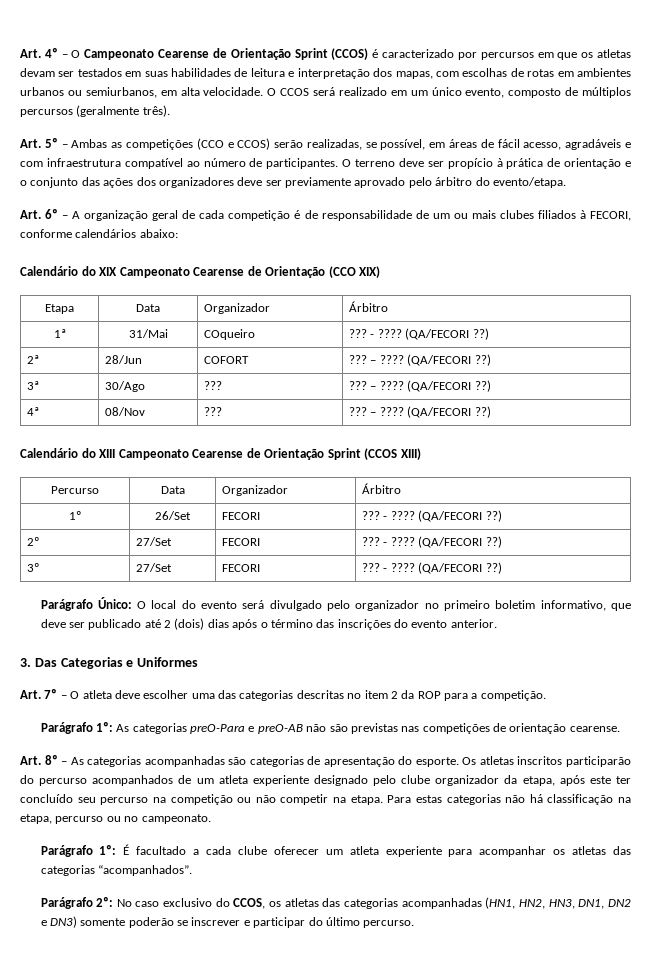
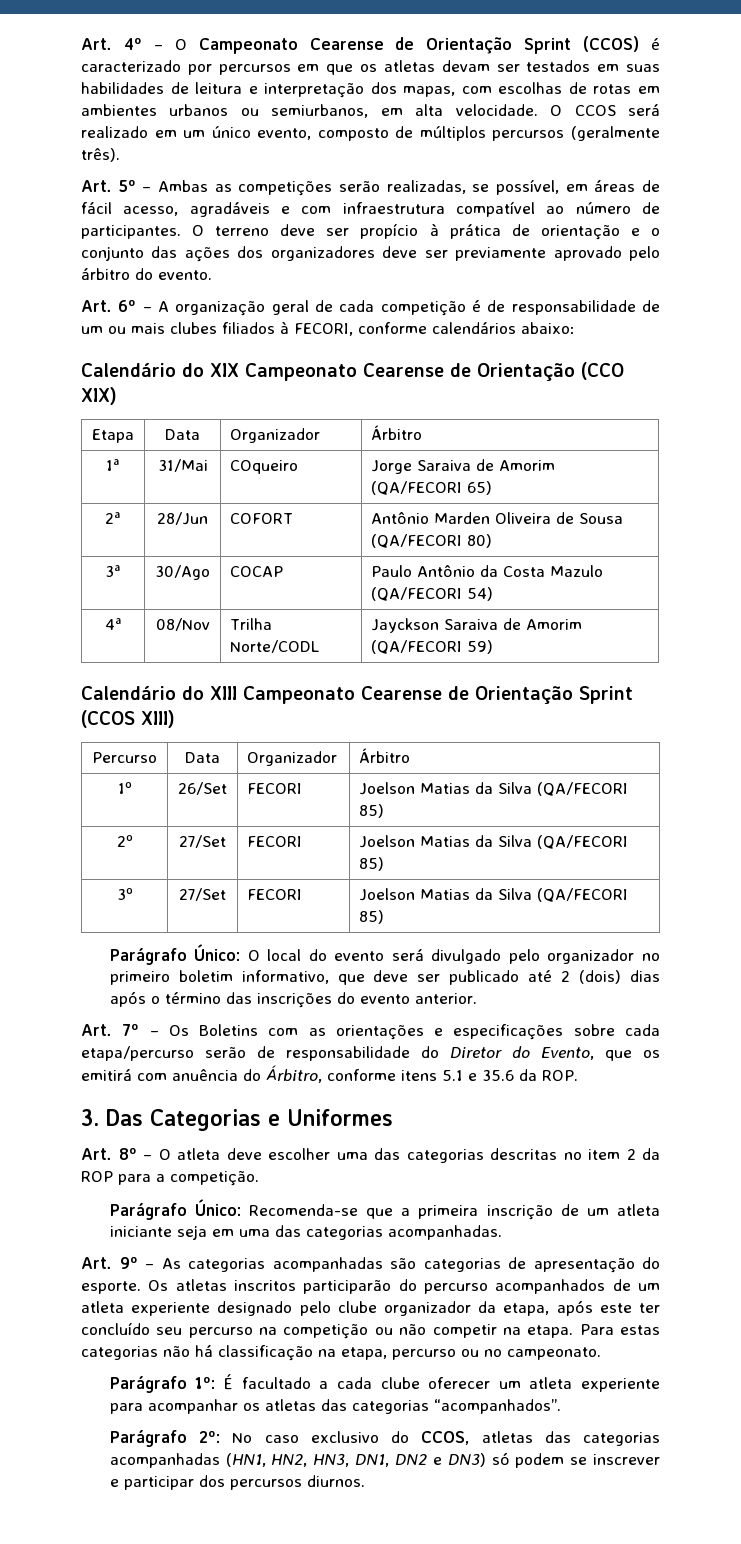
[196,138,271,150] (CCO e CCOS) -> (333, 188) none
[492,177,566,188] evento/etapa. -> [158,270,212,280] evento.
[349,328,489,340] [27,355,40,364] [105,355,143,364] [204,356,250,364] [349,354,491,366] [27,381,40,390] [105,381,146,392] [204,381,223,390] [349,380,491,392] [27,407,40,416] [105,407,146,416] [204,407,223,416] [349,406,491,418] ??? - ???? (QA/FECORI ??) // 2ª | 28/Jun | COFORT | ??? – ???? (QA/FECORI ??) // 3ª | 30/Ago | ??? | ??? – ???? (QA/FECORI ??) // 4ª | 08/Nov | ??? | ??? – ???? (QA/FECORI ??) -> [371,459,556,474] [371,481,493,495] [105,512,121,524] [157,512,208,525] [230,513,294,524] [371,512,624,524] [371,534,493,548] [105,565,121,577] [155,565,210,580] [230,566,284,577] [371,565,604,577] [371,587,494,601] [104,618,122,630] [155,618,210,631] [230,618,273,630] [230,640,320,653] [371,618,583,633] [371,640,494,654] Jorge Saraiva de Amorim (QA/FECORI 65) // 2ª | 28/Jun | COFORT | Antônio Marden Oliveira de Sousa (QA/FECORI 80) // 3ª | 30/Ago | COCAP | Paulo Antônio da Costa Mazulo (QA/FECORI 54) // 4ª | 08/Nov | Trilha Norte/CODL | Jayckson Saraiva de Amorim (QA/FECORI 59)
[362,510,502,522] [27,537,40,546] [136,537,173,546] [222,538,261,546] [362,536,502,548] [27,563,40,572] [136,563,173,572] [222,564,261,572] [362,562,502,574] ??? - ???? (QA/FECORI ??) // 2º | 27/Set | FECORI | ??? - ???? (QA/FECORI ??) // 3º | 27/Set | FECORI | ??? - ???? (QA/FECORI ??) -> [359,782,629,796] [359,804,385,818] [116,835,133,847] [179,835,226,848] [247,836,303,847] [359,835,629,849] [359,857,385,871] [116,888,133,900] [179,888,226,901] [247,889,303,900] [359,888,629,902] [359,910,385,924] Joelson Matias da Silva (QA/FECORI 85) // 2º | 27/Set | FECORI | Joelson Matias da Silva (QA/FECORI 85) // 3º | 27/Set | FECORI | Joelson Matias da Silva (QA/FECORI 85)
(497, 623) none -> [81,1023,660,1040] [81,1046,660,1061] [81,1065,578,1083] // Art. 7º – Os Boletins com as orientações e especificações sobre cada etapa/percurso serão de responsabilidade do Diretor do Evento, que os emitirá com anuência do Árbitro, conforme itens 5.1 e 35.6 da ROP.
[44,689,58,699] 7º -> [118,1147,137,1160] 8º
[95,722,620,734] [20,755,58,765] 1º: As categorias preO-Para e preO-AB não são previstas nas competições de orientação cearense. // Art. 8º -> [194,1199,660,1220] [109,1225,502,1240] [81,1256,138,1269] Único: Recomenda-se que a primeira inscrição de um atleta iniciante seja em uma das categorias acompanhadas. // Art. 9º
[269,901,282,907] os -> (470, 1438) none
[80,917,174,928] somente poderão -> [491,1452,565,1468] só podem
[308,917,415,928] do último percurso. -> [198,1475,365,1490] dos percursos diurnos.

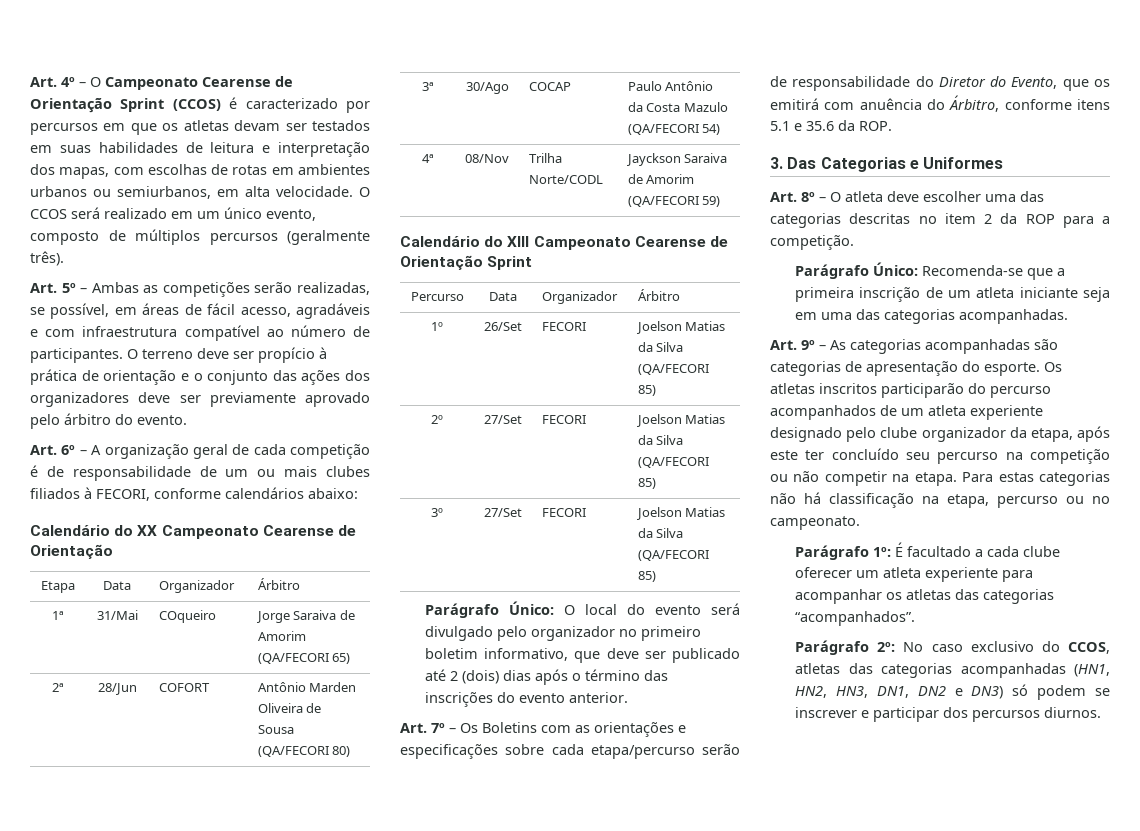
[210,362,624,381] [81,387,117,405] XIX Campeonato Cearense de Orientação (CCO XIX) -> [137,525,356,539] [30,544,113,559] XX Campeonato Cearense de Orientação
[81,710,175,728] (CCOS XIII) -> (533, 263) none

